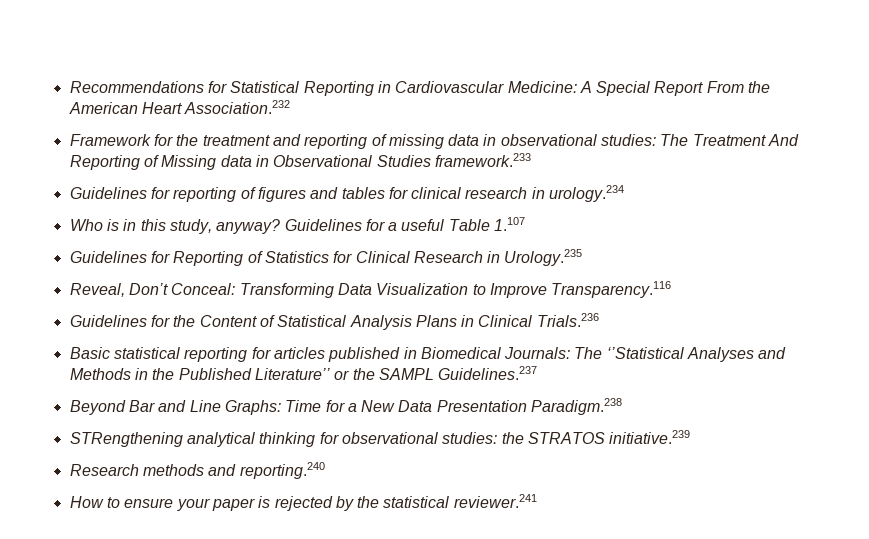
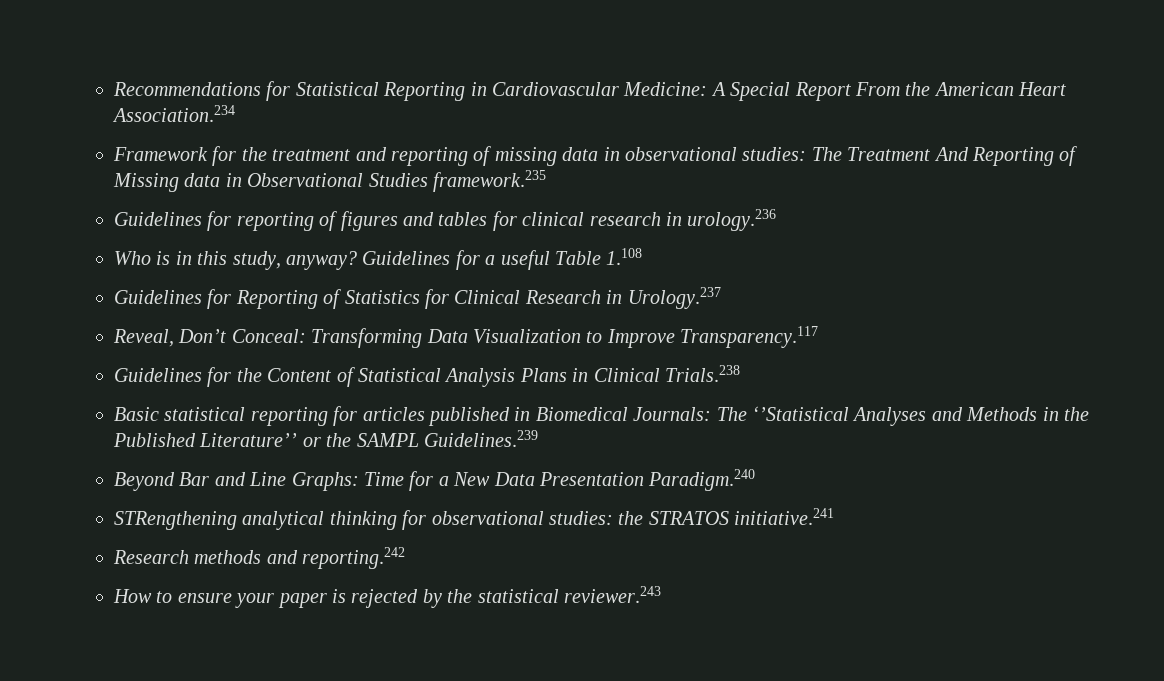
[184,100,291,114] Association.232 -> [112,105,235,122] Association.234
[434,153,531,167] framework.233 -> [433,170,546,192] framework.235
[549,185,625,202] urology.234 -> [687,209,777,231] urology.236
[494,217,526,231] 1.107 -> [606,248,643,265] 1.108
[504,249,583,266] Urology.235 -> [627,287,721,309] Urology.237
[551,281,672,298] Transparency.116 -> [680,326,819,348] Transparency.117
[536,313,599,327] Trials.236 -> [664,365,740,382] Trials.238
[438,366,538,380] Guidelines.237 -> [424,430,538,447] Guidelines.239
[531,398,623,415] Paradigm.238 -> [648,469,756,491] Paradigm.240
[609,430,691,444] initiative.239 -> [734,508,835,525] initiative.241
[239,462,325,479] reporting.240 -> [302,547,406,569] reporting.242
[453,494,537,508] reviewer.241 -> [564,586,661,603] reviewer.243

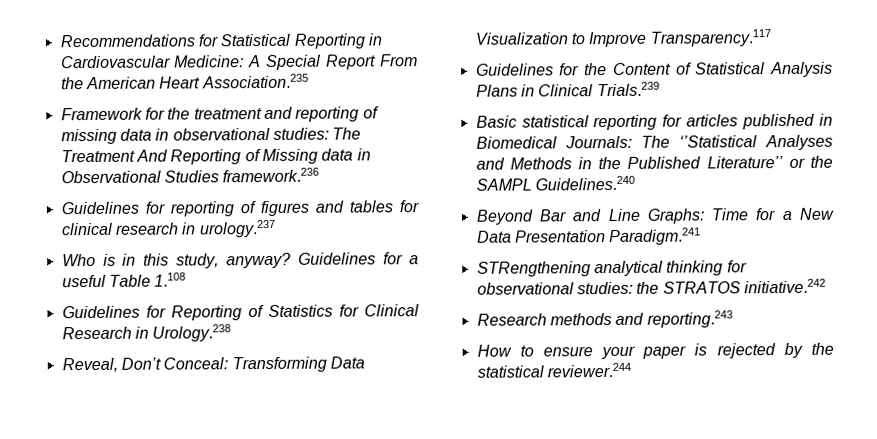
[112,105,235,122] Association.234 -> [201,73,309,89] Association.235
[433,170,546,192] framework.235 -> [222,167,320,183] framework.236
[687,209,777,231] urology.236 -> [199,219,276,238] urology.237
[627,287,721,309] Urology.237 -> [152,324,232,342] Urology.238
[664,365,740,382] Trials.238 -> [596,81,660,97] Trials.239
[424,430,538,447] Guidelines.239 -> [534,175,635,191] Guidelines.240
[648,469,756,491] Paradigm.240 -> [609,227,702,246] Paradigm.241
[734,508,835,525] initiative.241 -> [743,278,826,294] initiative.242
[302,547,406,569] reporting.242 -> [646,310,733,328] reporting.243
[564,586,661,603] reviewer.243 -> [546,362,631,378] reviewer.244

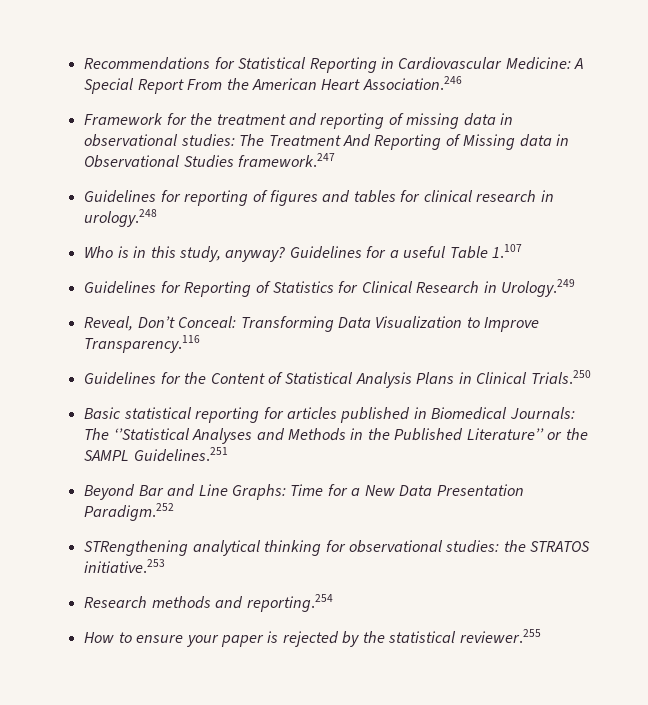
[201,73,309,89] Association.235 -> [362,76,462,90] Association.246
[222,167,320,183] framework.236 -> [238,153,336,167] framework.247
[199,219,276,238] urology.237 -> [84,209,158,227] urology.248
[154,272,187,287] 1.108 -> [492,244,523,258] 1.107
[152,324,232,342] Urology.238 -> [501,279,576,297] Urology.249
[649,29,772,47] Transparency.117 -> [84,335,201,353] Transparency.116
[596,81,660,97] Trials.239 -> [530,370,591,384] Trials.250
[534,175,635,191] Guidelines.240 -> [133,447,228,462] Guidelines.251
[609,227,702,246] Paradigm.241 -> [84,503,175,521] Paradigm.252
[743,278,826,294] initiative.242 -> [84,559,166,573] initiative.253
[646,310,733,328] reporting.243 -> [246,594,333,612] reporting.254
[546,362,631,378] reviewer.244 -> [459,629,541,643] reviewer.255

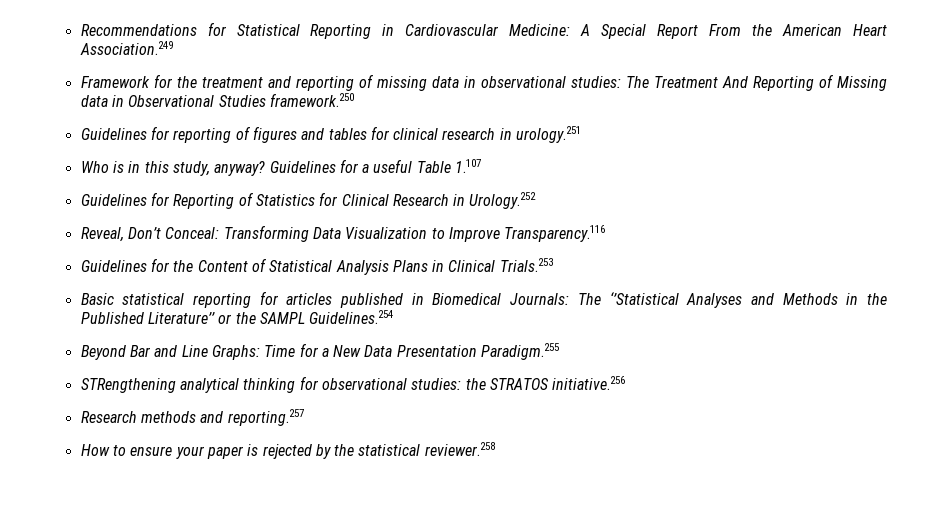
[362,76,462,90] Association.246 -> [79,41,173,55] Association.249
[238,153,336,167] framework.247 -> [269,93,354,107] framework.250
[84,209,158,227] urology.248 -> [516,126,582,143] urology.251
[501,279,576,297] Urology.249 -> [469,192,537,209] Urology.252
[530,370,591,384] Trials.250 -> [499,258,553,272] Trials.253
[133,447,228,462] Guidelines.251 -> [309,310,394,324] Guidelines.254
[84,503,175,521] Paradigm.252 -> [481,343,560,360] Paradigm.255
[84,559,166,573] initiative.253 -> [552,376,626,390] initiative.256
[246,594,333,612] reporting.254 -> [227,409,304,426] reporting.257
[459,629,541,643] reviewer.255 -> [424,442,495,456] reviewer.258

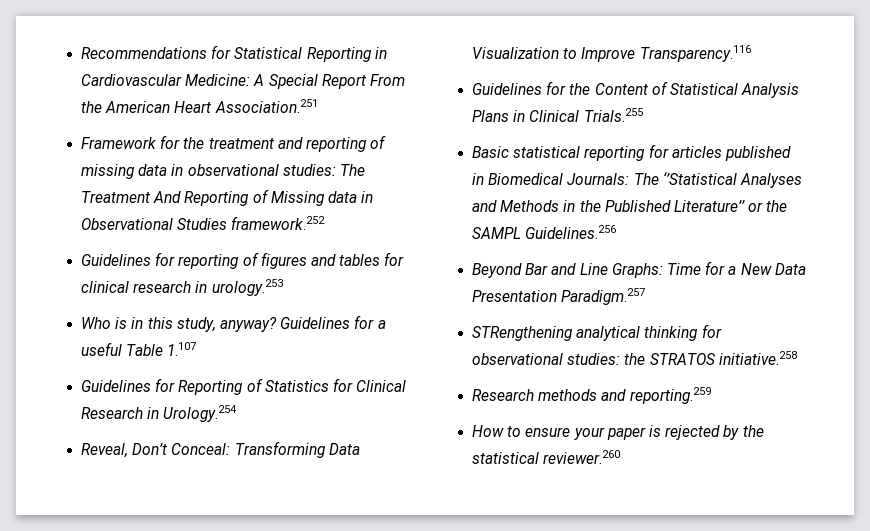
[79,41,173,55] Association.249 -> [214,99,318,113] Association.251
[269,93,354,107] framework.250 -> [231,216,326,230] framework.252
[516,126,582,143] urology.251 -> [211,279,283,296] urology.253
[469,192,537,209] Urology.252 -> [163,405,238,422] Urology.254
[499,258,553,272] Trials.253 -> [583,108,643,122] Trials.255
[309,310,394,324] Guidelines.254 -> [525,225,617,239] Guidelines.256
[481,343,560,360] Paradigm.255 -> [561,288,646,305] Paradigm.257
[552,376,626,390] initiative.256 -> [718,351,797,365] initiative.258
[227,409,304,426] reporting.257 -> [629,387,711,404] reporting.259
[424,442,495,456] reviewer.258 -> [543,450,621,464] reviewer.260

